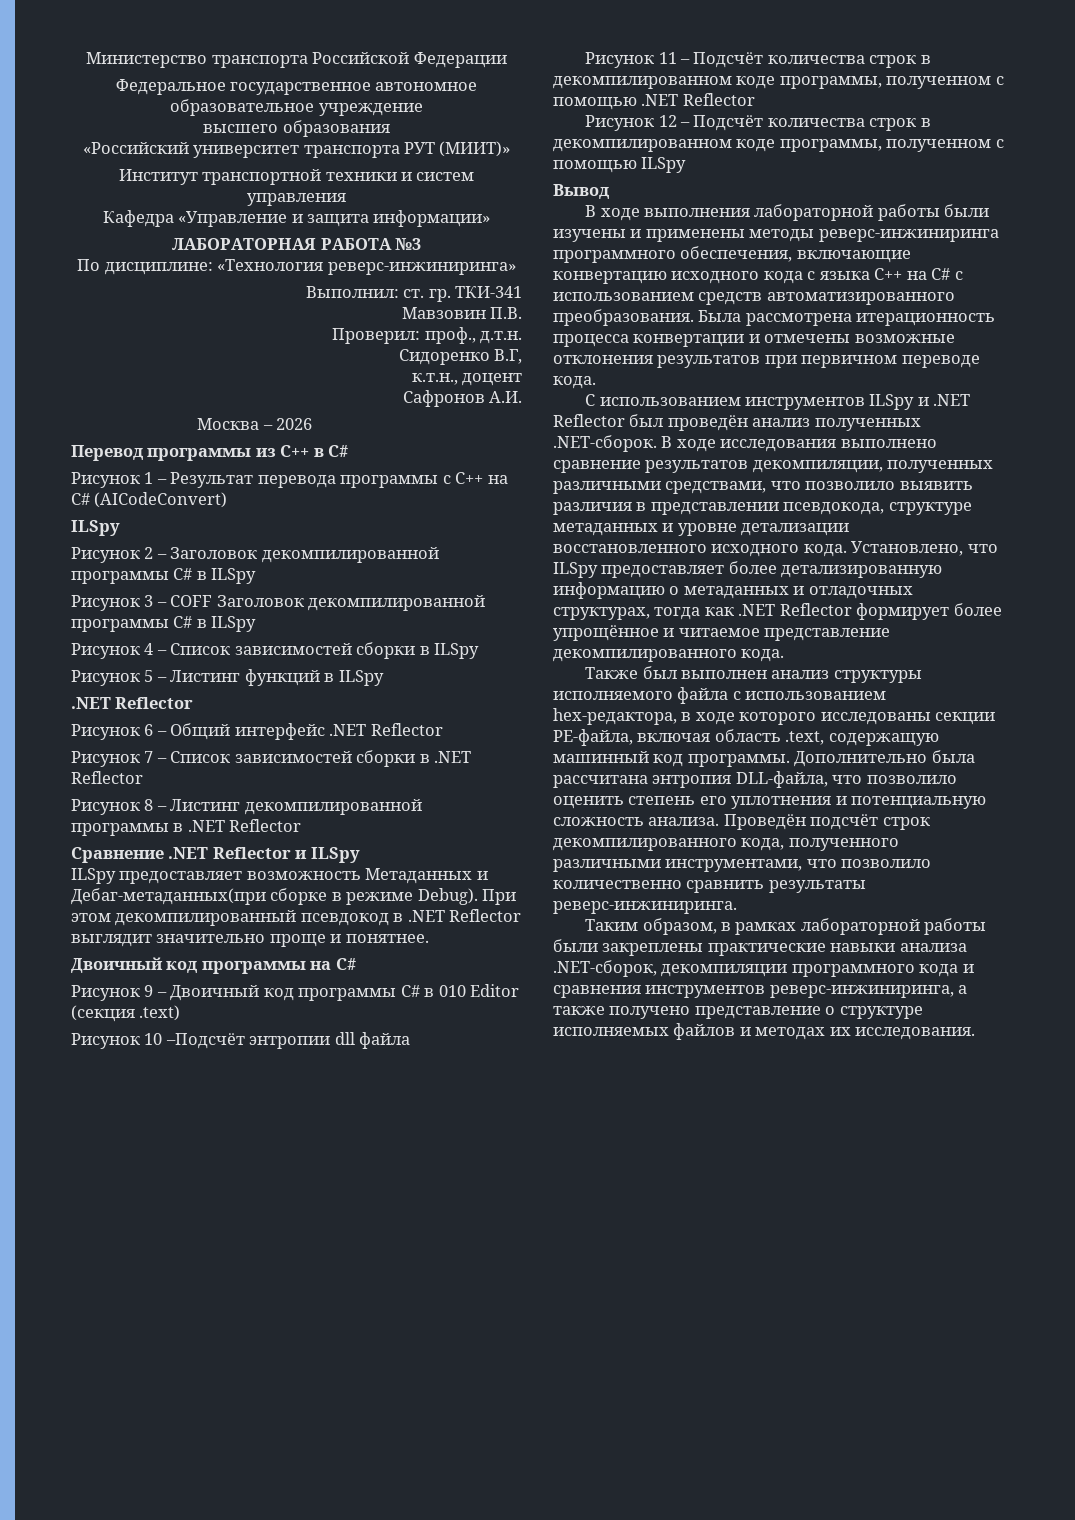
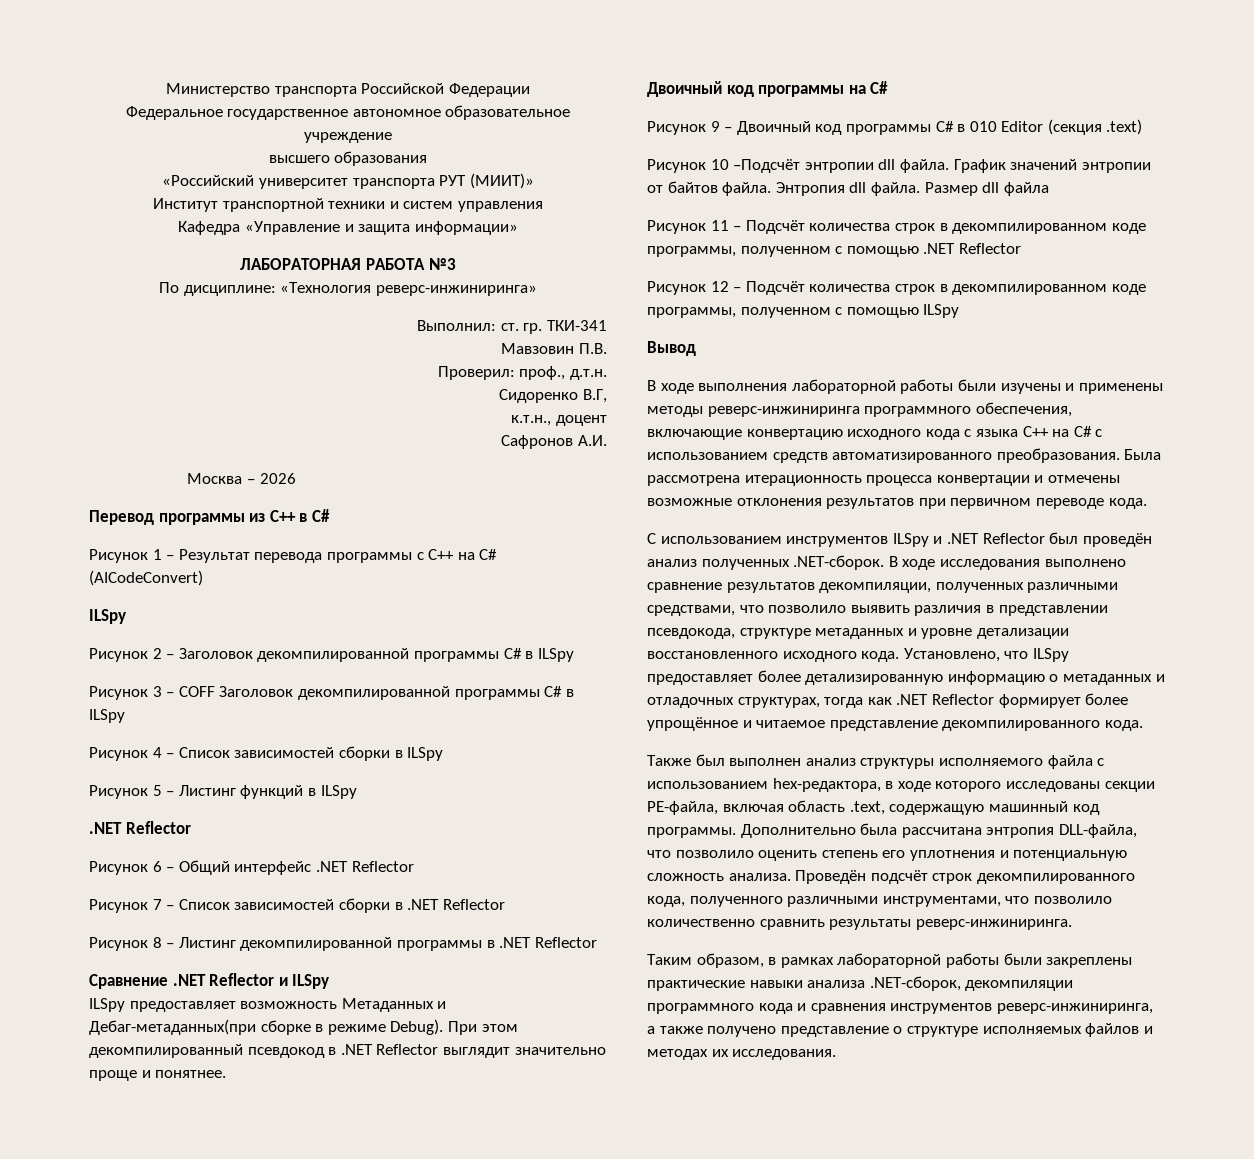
(355, 1038) none -> [899,159,1151,173] [647,181,1000,196] файла. График значений энтропии от байтов файла. Энтропия dll файла. Размер dll

